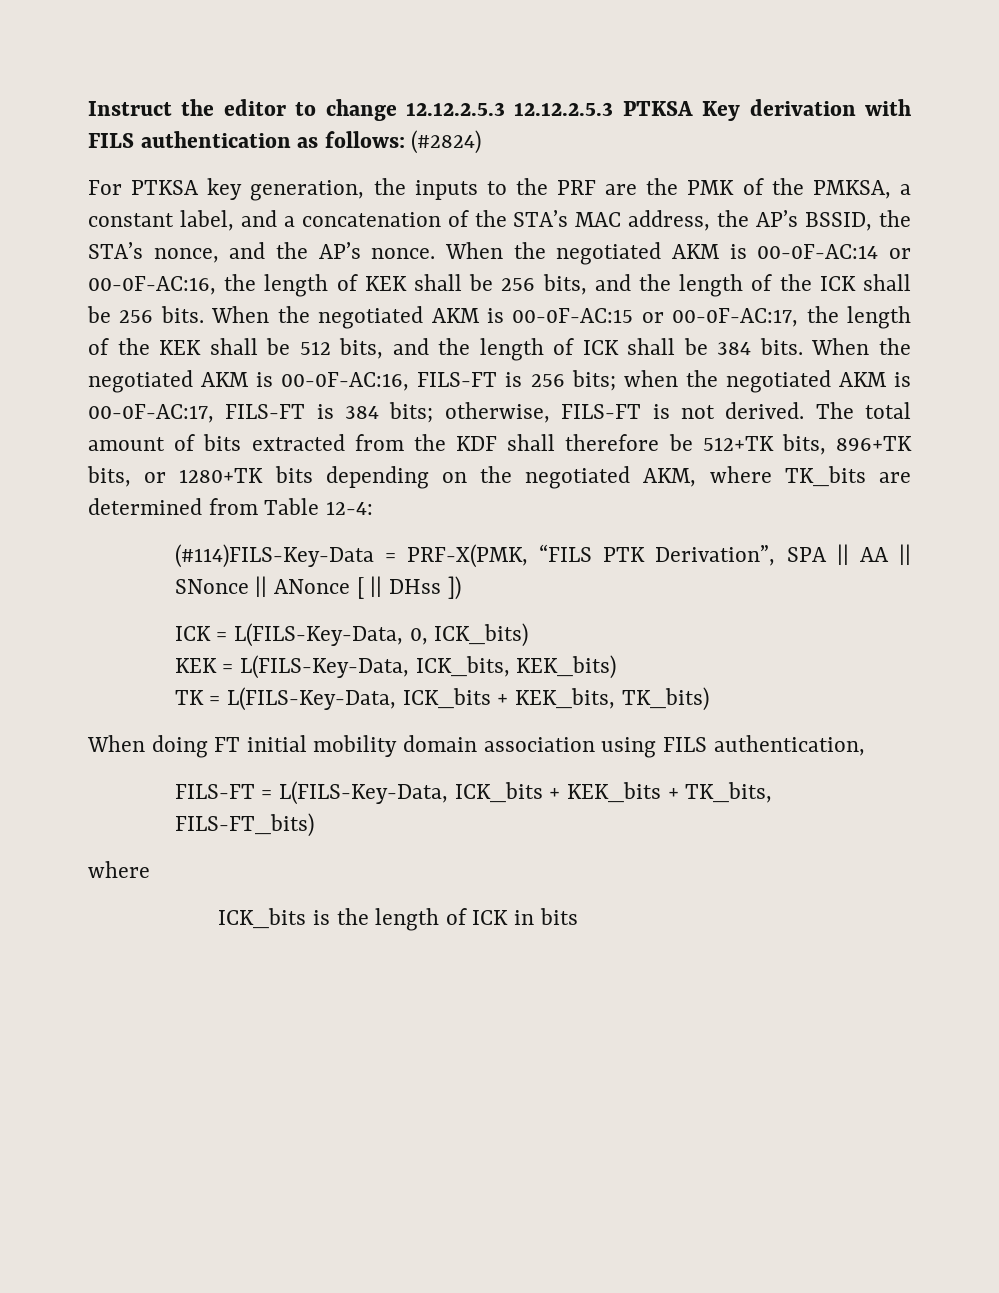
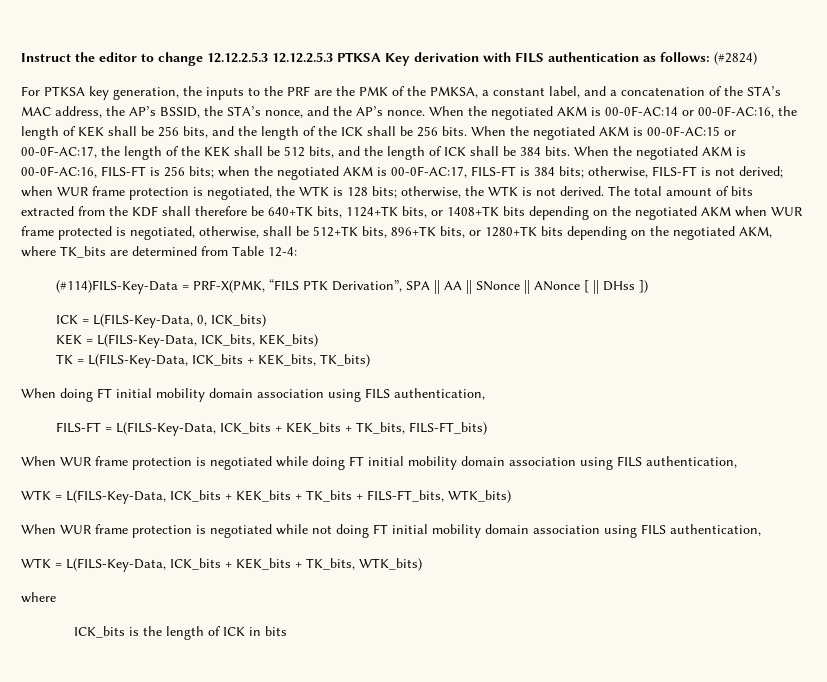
(715, 412) none -> [739,166,783,178] [21,186,556,200] derived; when WUR frame protection is negotiated, the WTK is 128 bits; otherwise, the WTK is not
(693, 442) none -> [268,206,803,220] [21,226,309,240] 640+TK bits, 1124+TK bits, or 1408+TK bits depending on the negotiated AKM when WUR frame protected is negotiated, otherwise, shall be
(314, 825) none -> [21,456,737,470] [21,490,511,504] [21,524,761,538] [21,558,422,572] // When WUR frame protection is negotiated while doing FT initial mobility domain association using FILS authentication, // WTK = L(FILS-Key-Data, ICK_bits + KEK_bits + TK_bits + FILS-FT_bits, WTK_bits) // When WUR frame protection is negotiated while not doing FT initial mobility domain association using FILS authentication, // WTK = L(FILS-Key-Data, ICK_bits + KEK_bits + TK_bits, WTK_bits)

